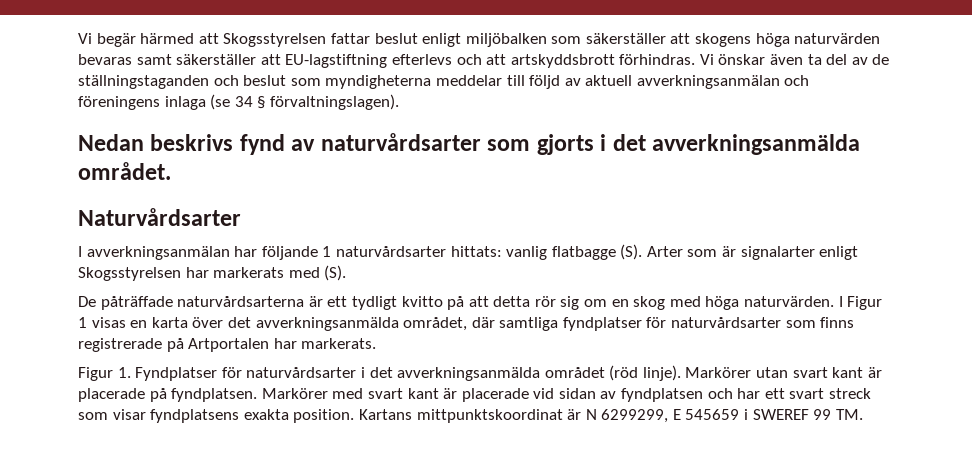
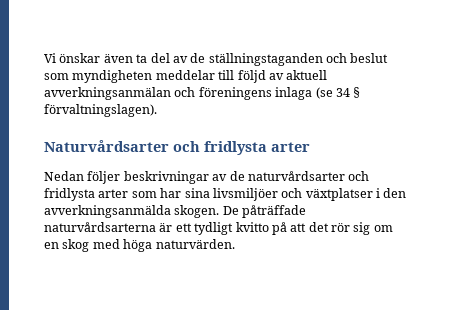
[78,33,881,47] [78,54,714,68] Vi begär härmed att Skogsstyrelsen fattar beslut enligt miljöbalken som säkerställer att skogens höga naturvärden bevaras samt säkerställer att EU-lagstiftning efterlevs och att artskyddsbrott förhindras. Vi -> [44,53,56,63] Vi
[325,75,432,89] myndigheterna -> [72,70,153,83] myndigheten
[78,133,861,155] [78,162,171,180] [78,208,241,226] [78,244,859,260] [78,265,347,281] Nedan beskrivs fynd av naturvårdsarter som gjorts i det avverkningsanmälda området. // Naturvårdsarter // I avverkningsanmälan har följande 1 naturvårdsarter hittats: vanlig flatbagge (S). Arter som är signalarter enligt Skogsstyrelsen har markerats med (S). // -> [44,140,310,155] [44,171,370,184] [44,188,407,201] [44,205,220,218] Naturvårdsarter och fridlysta arter // Nedan följer beskrivningar av de naturvårdsarter och fridlysta arter som har sina livsmiljöer och växtplatser i den avverkningsanmälda skogen.
[493,296,531,307] detta -> [308,222,329,232] det
[838,296,883,310] [78,317,855,331] [78,338,377,352] [78,365,882,381] [78,388,872,402] [78,409,863,423] I Figur 1 visas en karta över det avverkningsanmälda området, där samtliga fyndplatser för naturvårdsarter som finns registrerade på Artportalen har markerats. // Figur 1. Fyndplatser för naturvårdsarter i det avverkningsanmälda området (röd linje). Markörer utan svart kant är placerade på fyndplatsen. Markörer med svart kant är placerade vid sidan av fyndplatsen och har ett svart streck som visar fyndplatsens exakta position. Kartans mittpunktskoordinat är N 6299299, E 545659 i SWEREF 99 TM. -> (235, 244) none

